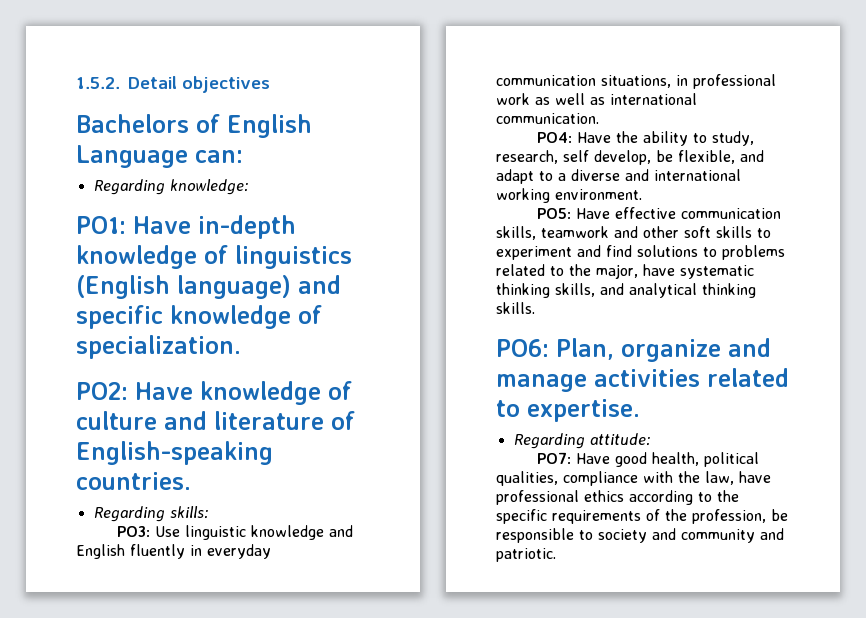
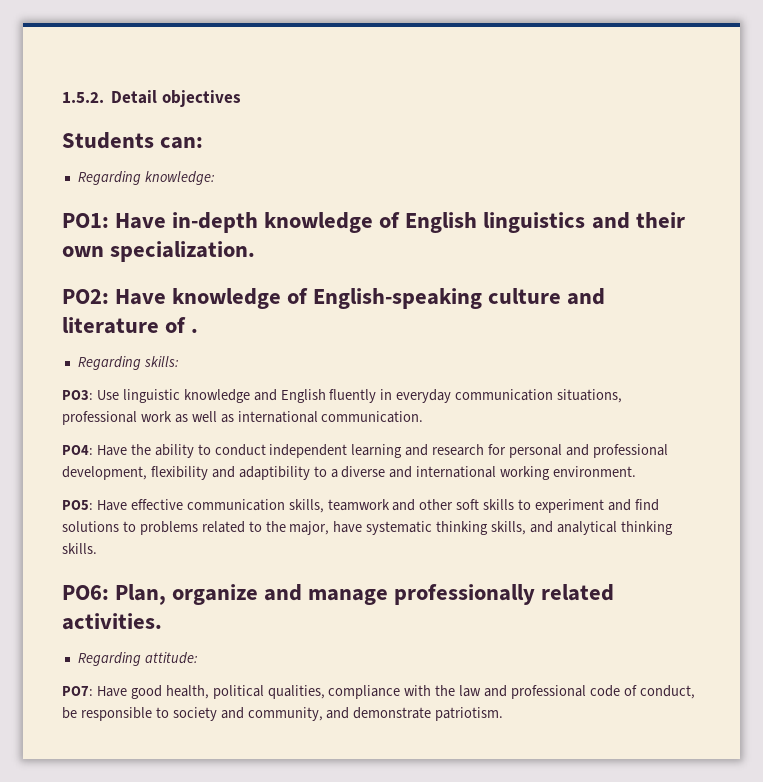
[76,114,312,138] [76,145,188,168] Bachelors of English Language -> [62,132,154,149] Students
[235,245,352,269] [76,275,341,299] [76,305,322,329] linguistics (English language) and specific knowledge of -> [405,212,685,233] [62,246,104,257] English linguistics and their own
(352, 390) none -> [313,288,483,309] English-speaking
[76,441,273,465] [76,472,191,490] English-speaking countries. -> [191,328,199,333] .
[676,75,688,86] in -> (623, 396) none
[711,131,754,146] [496,150,764,165] [496,169,534,184] study, research, self develop, be flexible, and adapt -> [214,444,668,458] [62,466,310,480] conduct independent learning and research for personal and professional development, flexibility and adaptibility
[594,368,789,387] [496,399,640,422] activities related to expertise. -> [394,584,615,605] [62,613,162,630] professionally related activities.
[705,471,771,485] [496,490,739,505] [496,509,766,524] law, have professional ethics according to the specific requirements of the profession, -> [459,685,695,699] law and professional code of conduct,
[681,528,784,543] [496,548,556,562] community and patriotic. -> [247,707,504,721] community, and demonstrate patriotism.

